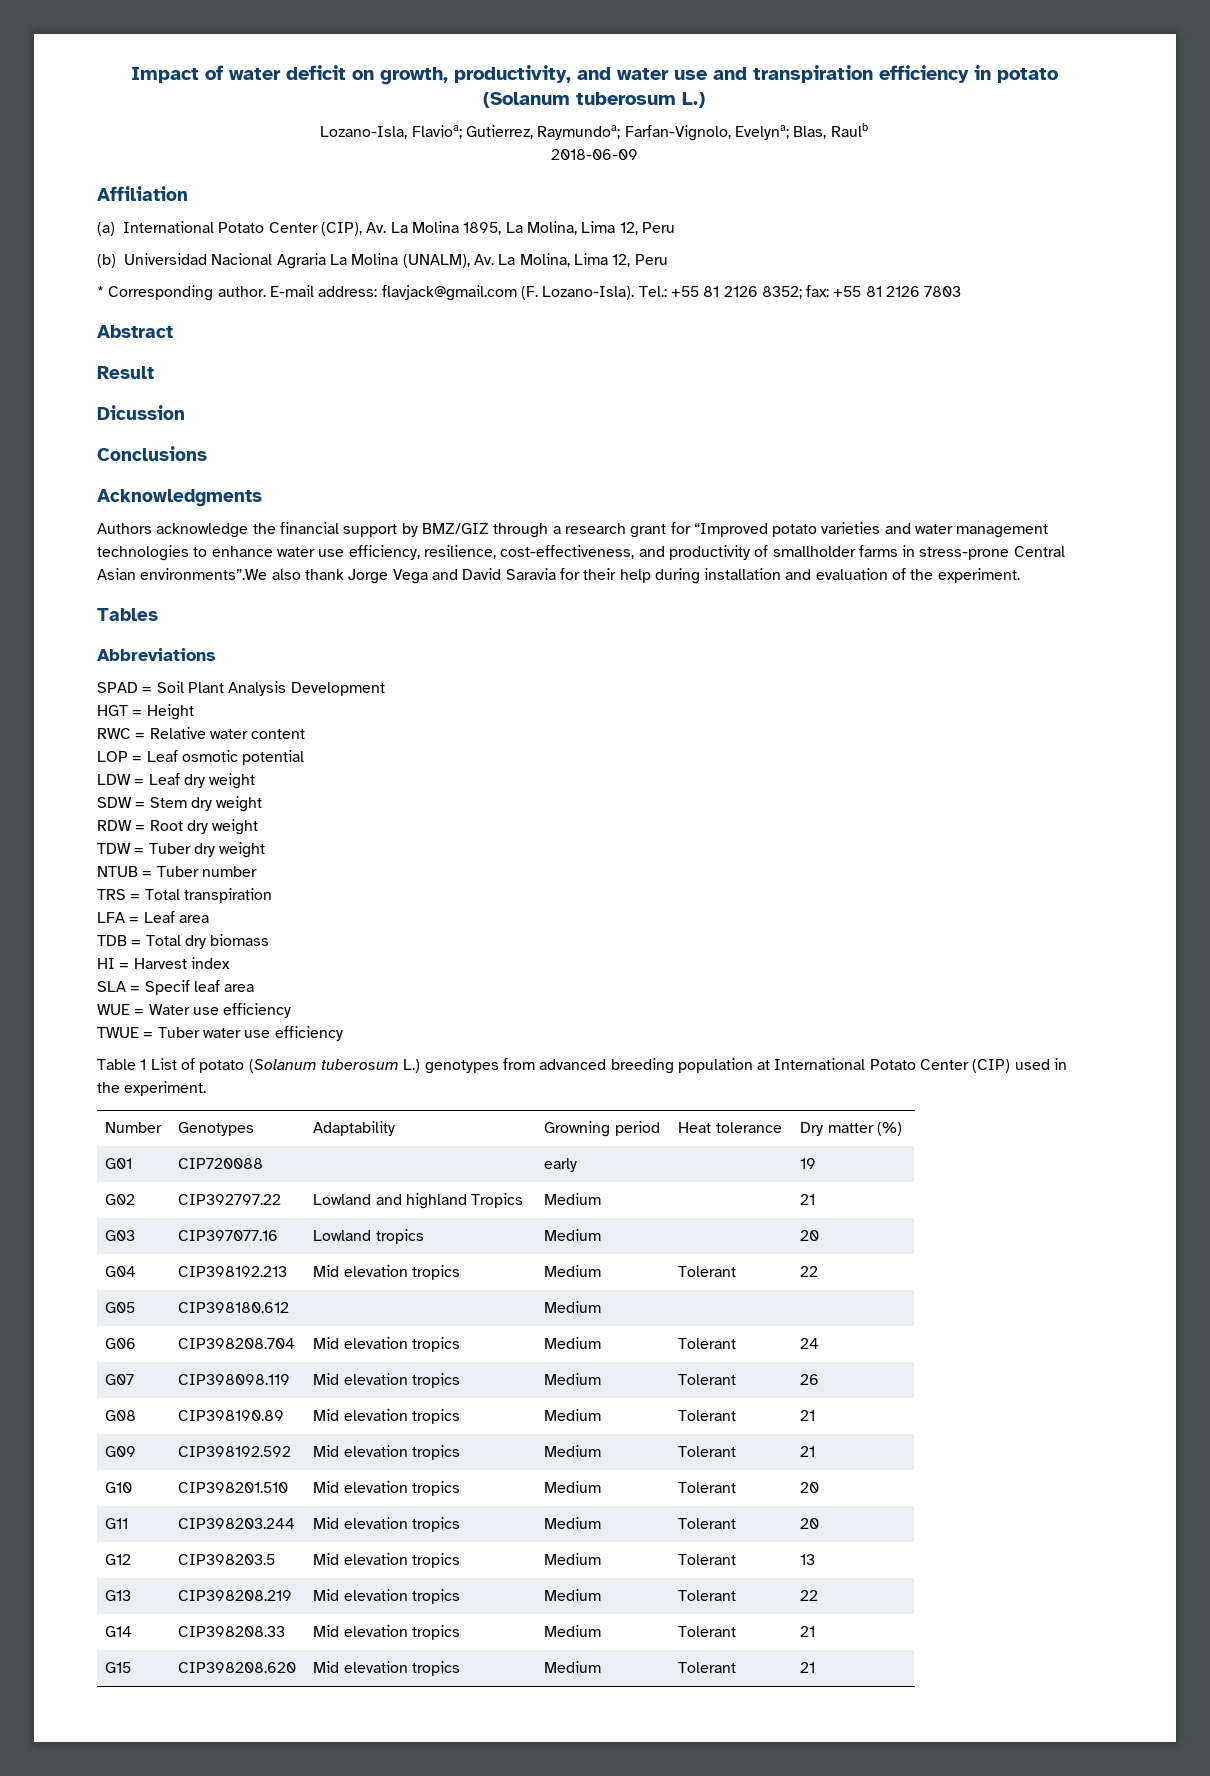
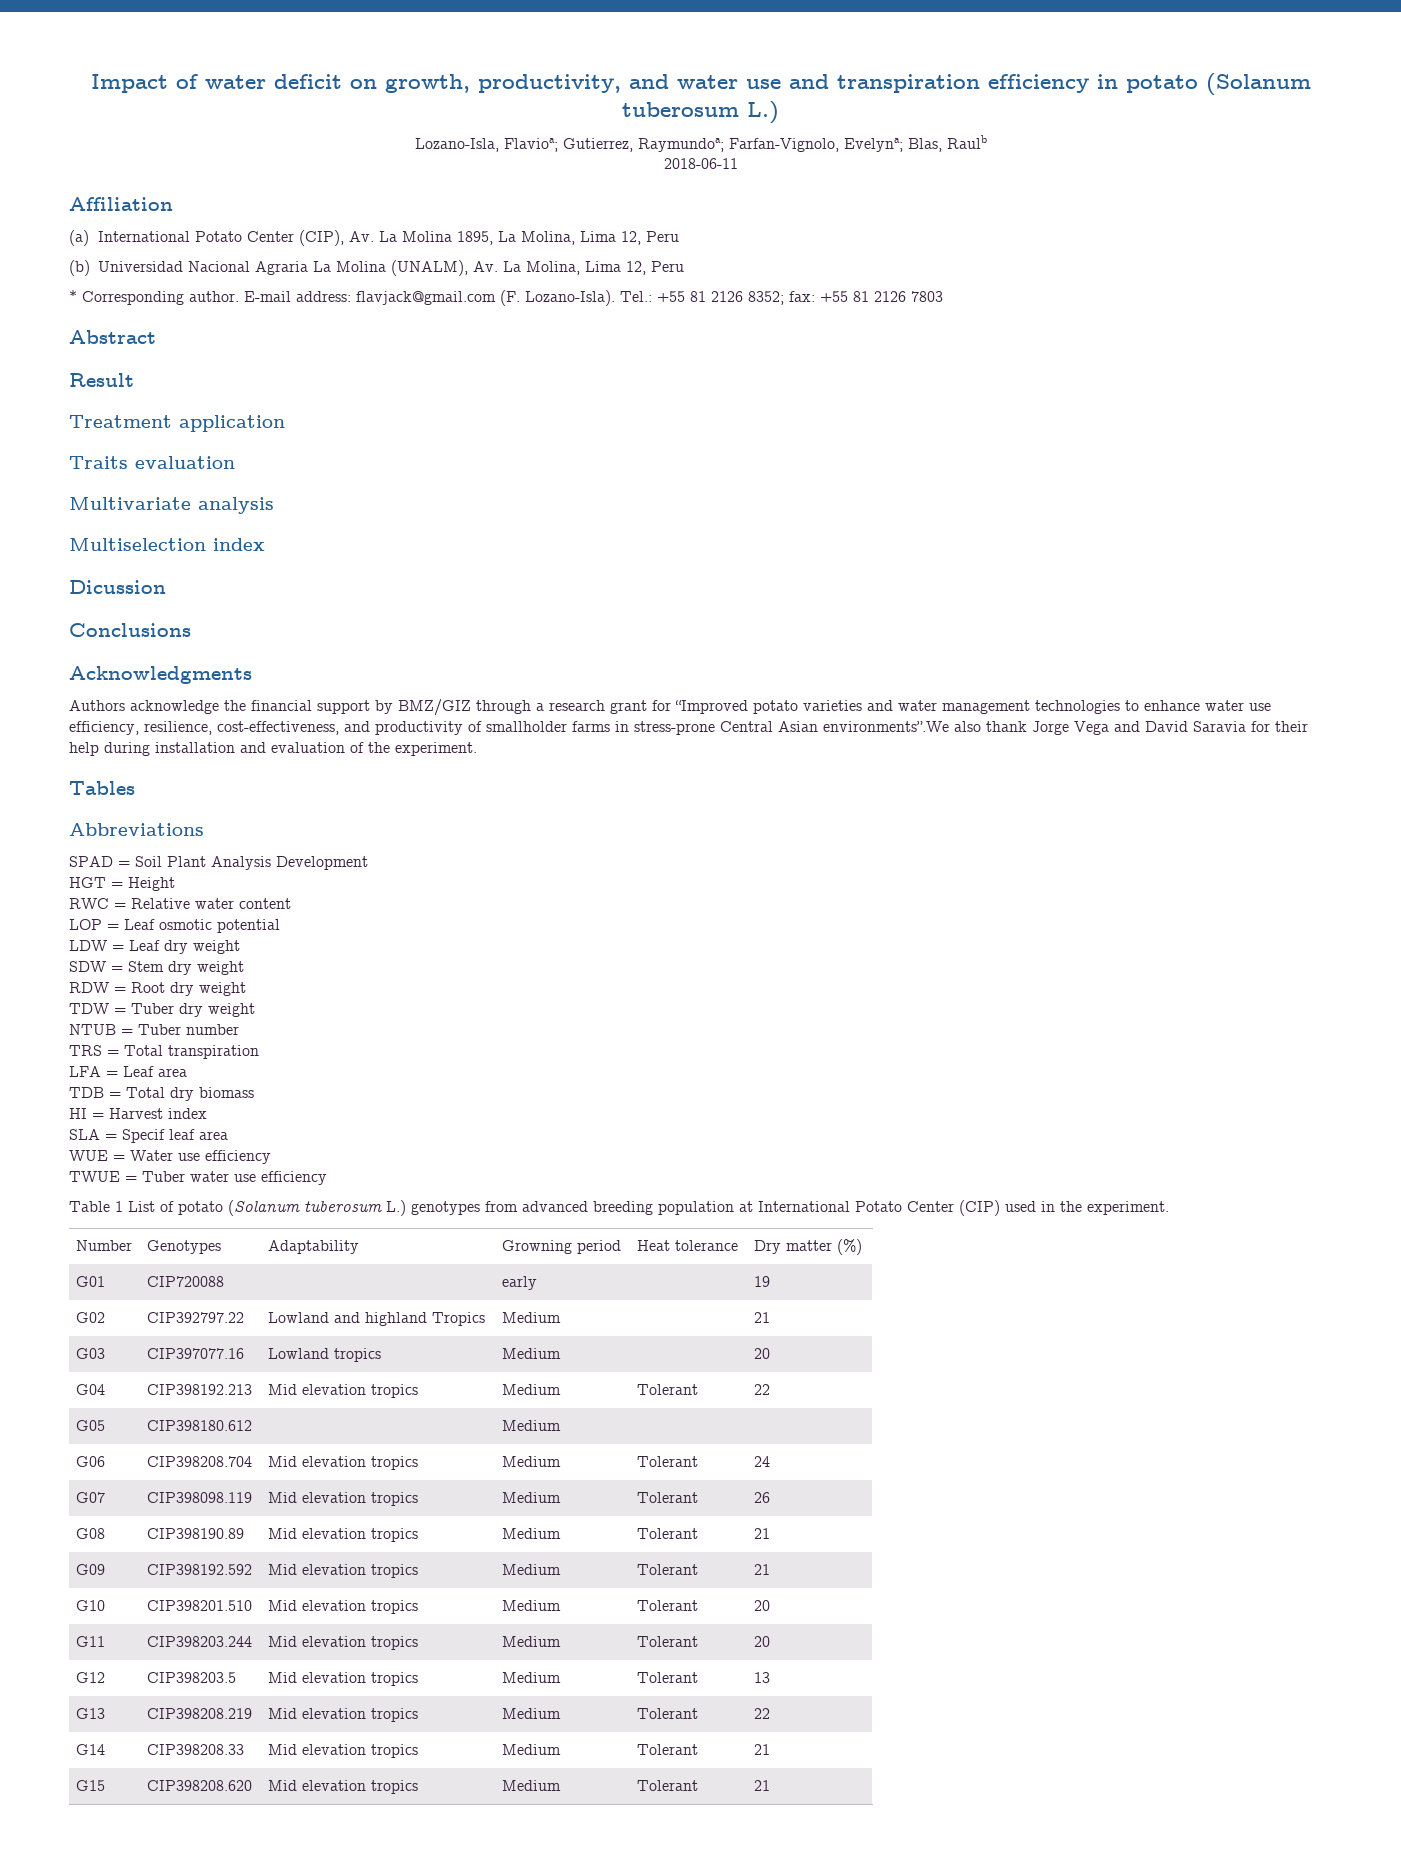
[550,149,638,160] 2018-06-09 -> [663,158,738,169] 2018-06-11
(154, 372) none -> [69,415,285,432] [69,456,235,469] [69,497,274,514] [69,538,265,551] // Treatment application // Traits evaluation // Multivariate analysis // Multiselection index

